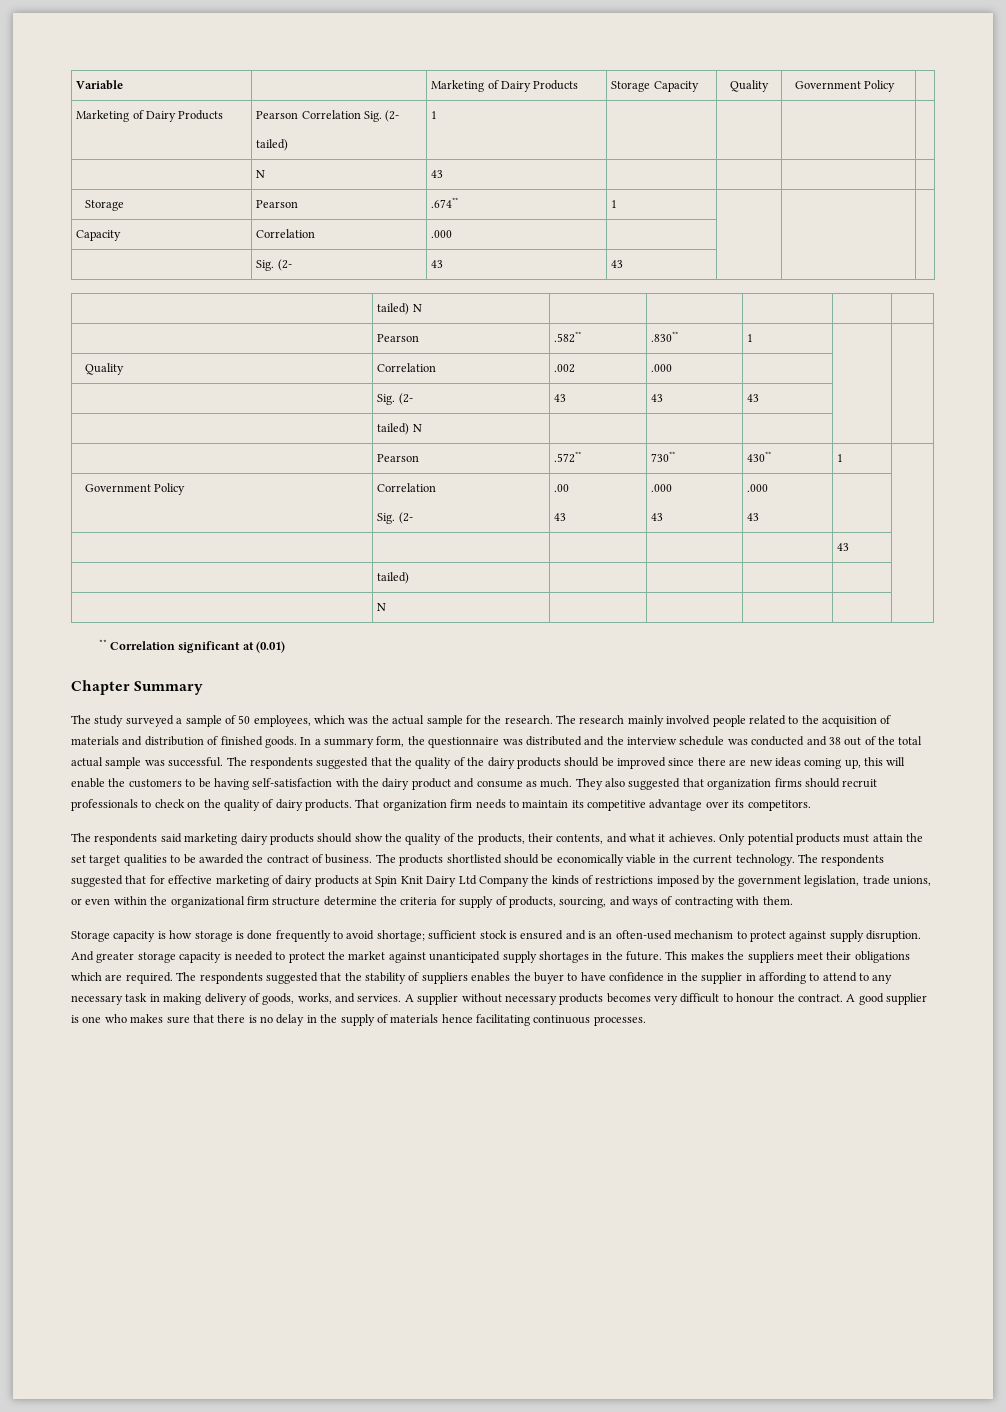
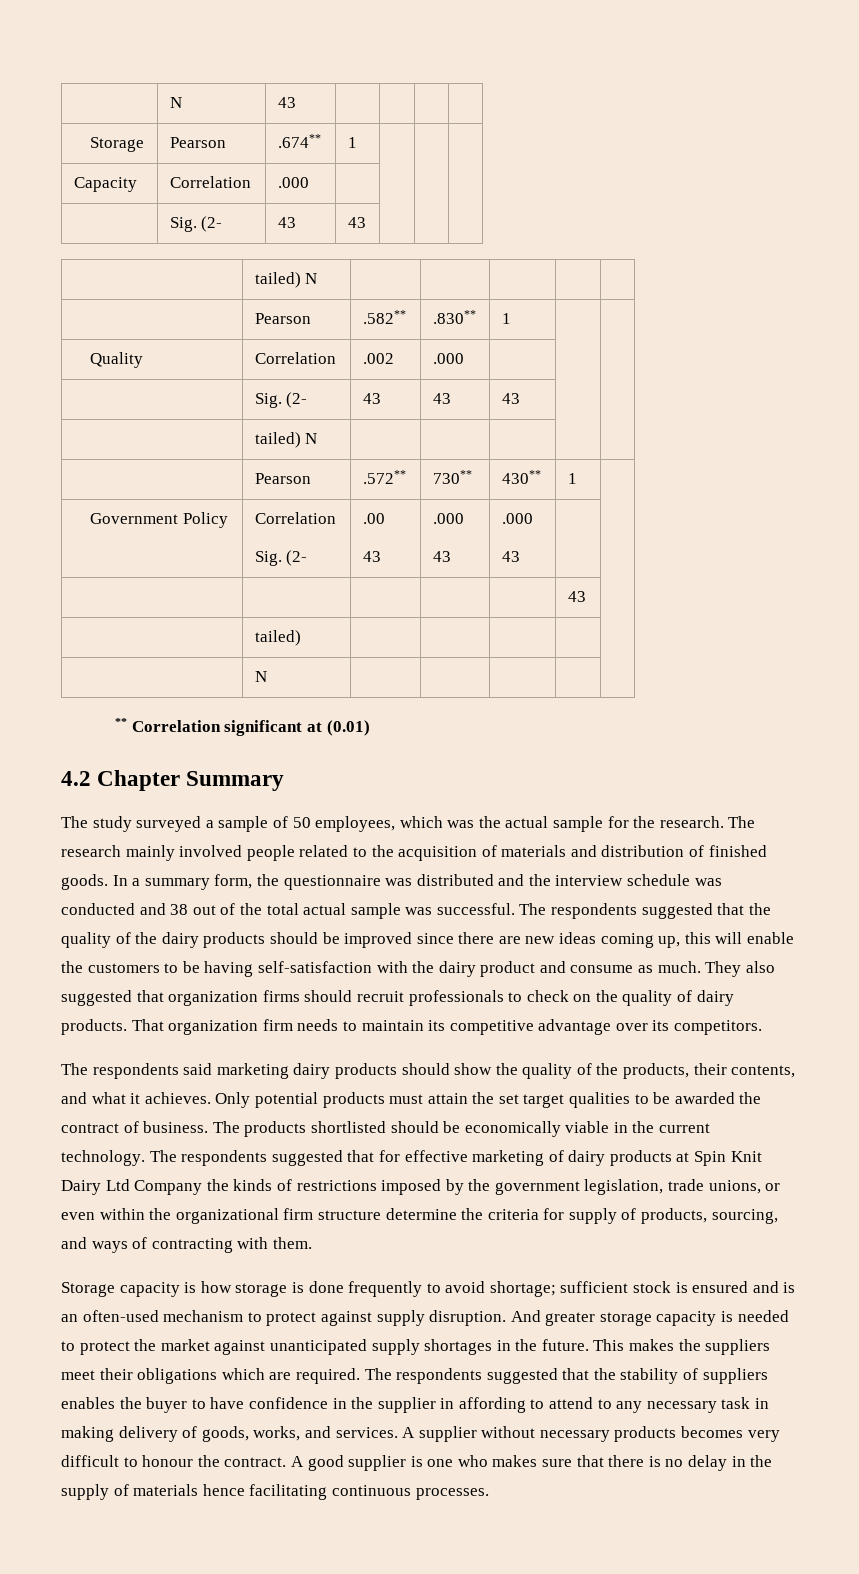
[76,80,124,90] [431,80,579,92] [611,81,699,92] [729,80,769,92] [794,80,896,92] [76,110,224,122] [256,110,400,122] [256,139,289,151] [431,111,438,119] Variable | | Marketing of Dairy Products | Storage Capacity | Quality | Government Policy | // Marketing of Dairy Products | Pearson Correlation Sig. (2- // tailed) | 1 | | | | // -> (169, 102) none
(286, 647) none -> [61,771,91,786] 4.2

